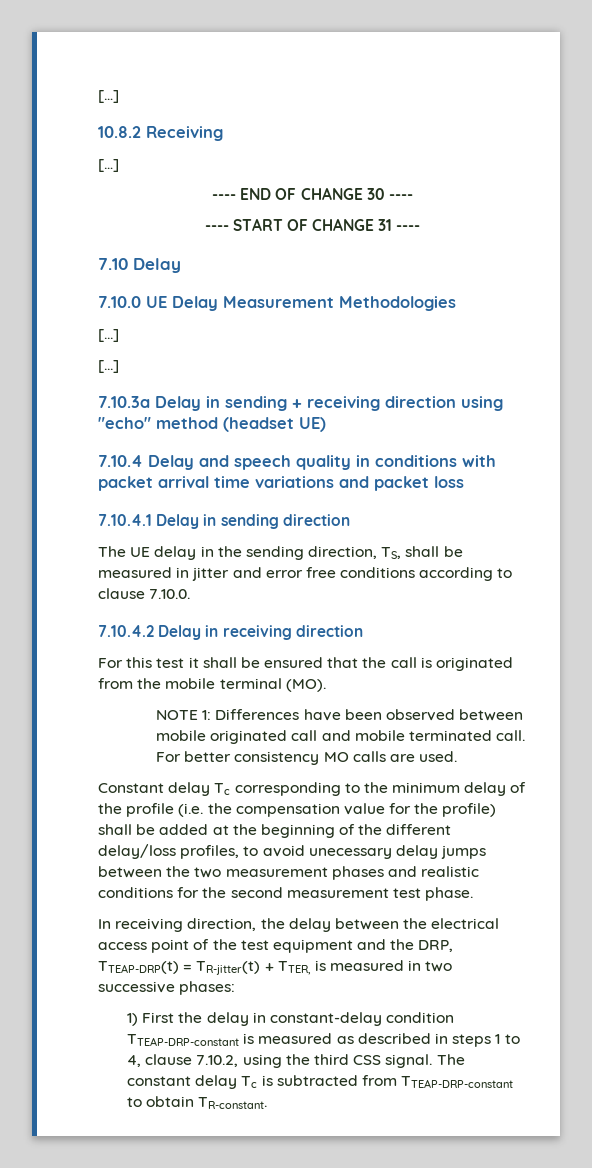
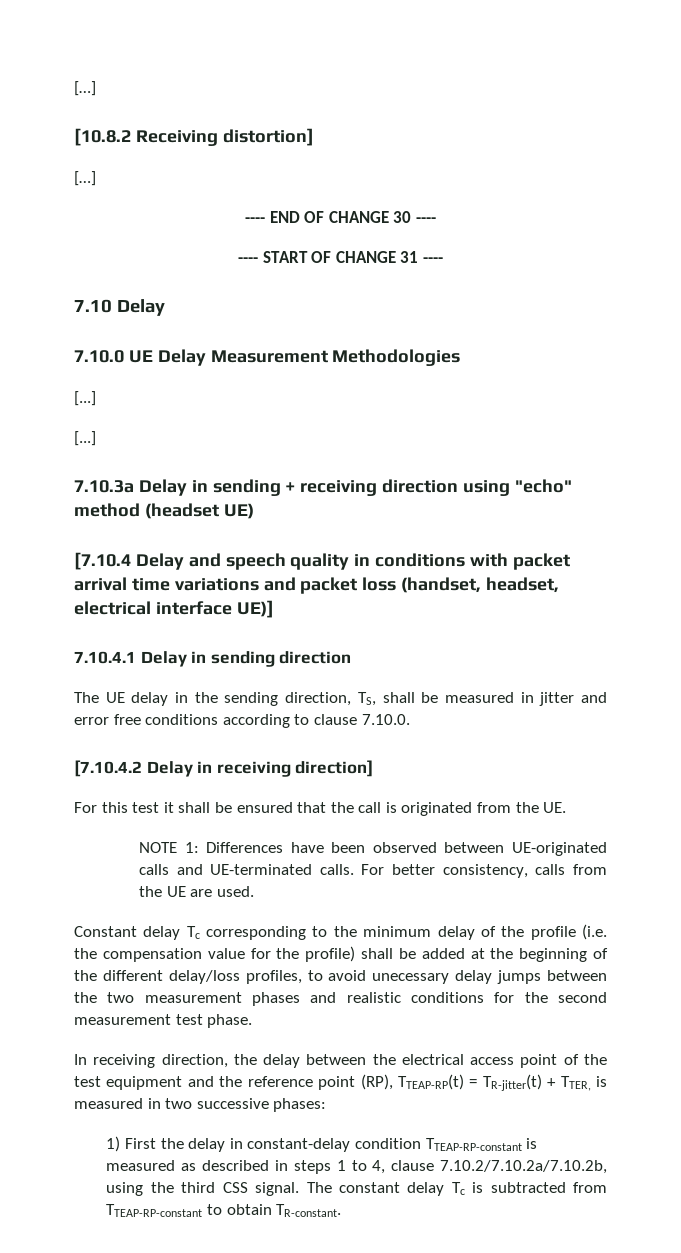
[98,90,119,103] [98,126,141,138] […] // 10.8.2 -> [74,81,96,96] [74,128,131,146] […] // [10.8.2
(223, 133) none -> [222,128,314,146] distortion]
[98,455,143,467] 7.10.4 -> [74,552,131,570] [7.10.4
(464, 482) none -> [401,577,560,593] [74,600,274,618] (handset, headset, electrical interface UE)]
[98,625,154,637] 7.10.4.2 -> [74,760,142,777] [7.10.4.2
[295,625,363,637] direction -> [295,760,374,777] direction]
[165,678,326,692] mobile terminal (MO). -> [543,802,567,813] UE.
[156,730,526,744] [156,751,386,765] mobile originated call and mobile terminated call. For better consistency MO calls -> [512,842,607,856] [138,864,607,878] [138,886,186,897] UE-originated calls and UE-terminated calls. For better consistency, calls from the UE
[418,940,454,952] [98,961,179,974] DRP, TTEAP-DRP(t) -> [247,1074,464,1090] reference point (RP), TTEAP-RP(t)
[127,1034,240,1046] TTEAP-DRP-constant -> [425,1138,522,1151] TTEAP-RP-constant
[196,1055,239,1067] 7.10.2, -> [439,1160,607,1174] 7.10.2/7.10.2a/7.10.2b,
[401,1076,514,1088] TTEAP-DRP-constant -> [106,1204,203,1217] TTEAP-RP-constant

